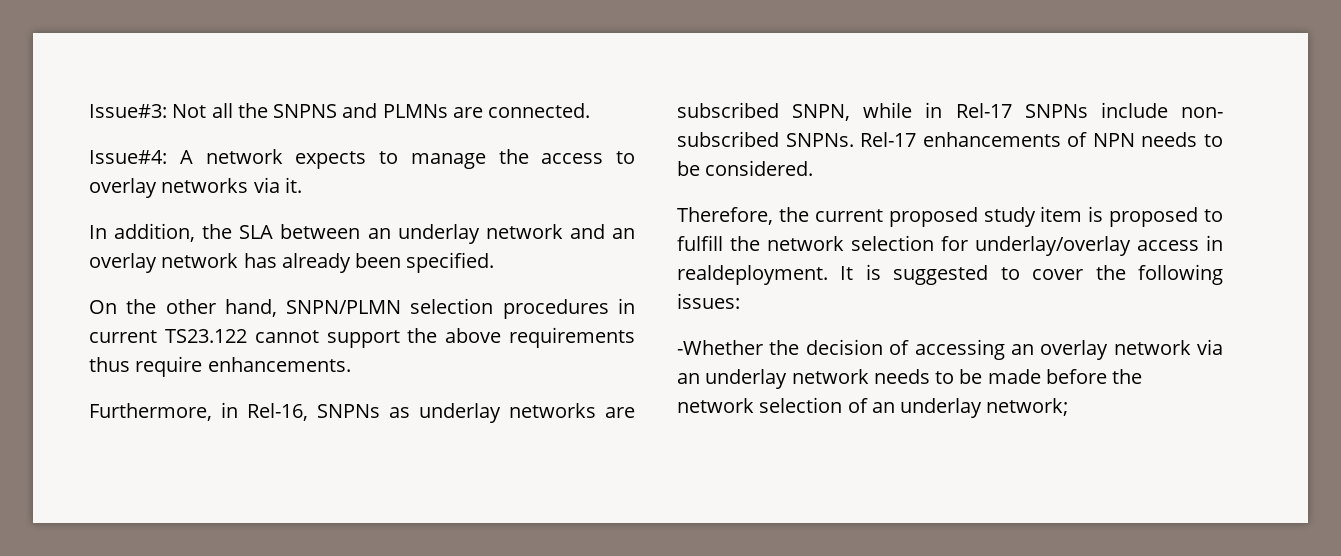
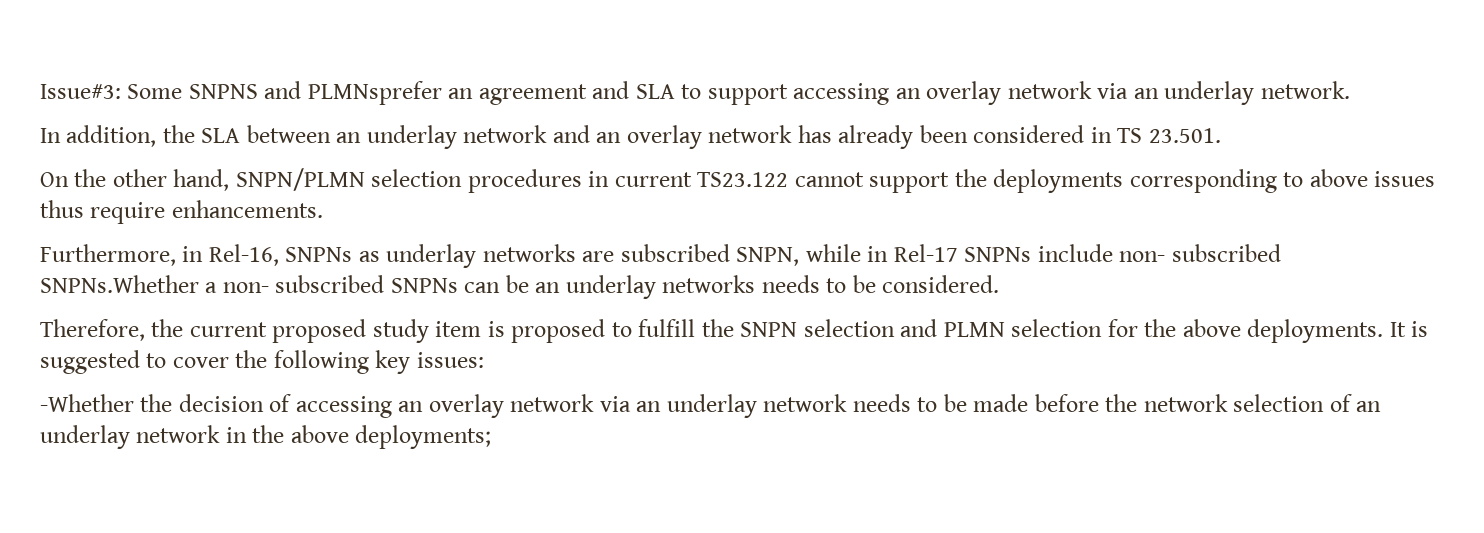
[172,103,591,118] [89,149,635,169] [89,177,302,198] Not all the SNPNS and PLMNs are connected. // Issue#4: A network expects to manage the access to overlay networks via it. -> [127,81,1350,105] Some SNPNS and PLMNsprefer an agreement and SLA to support accessing an overlay network via an underlay network.
[406,252,495,273] specified. -> [973,125,1221,143] considered in TS 23.501.
[445,327,635,348] above requirements -> [993,169,1436,193] deployments corresponding to above issues
[785,132,1135,147] SNPNs. Rel-17 enhancements of NPN -> [40,275,756,299] SNPNs.Whether a non- subscribed SNPNs can be an underlay networks
[767,235,1223,256] [677,265,828,285] network selection for underlay/overlay access in realdeployment. -> [740,319,1384,343] SNPN selection and PLMN selection for the above deployments.
(1223, 274) none -> [375,350,411,374] key
[986,398,1069,416] network; -> [136,425,492,449] network in the above deployments;

